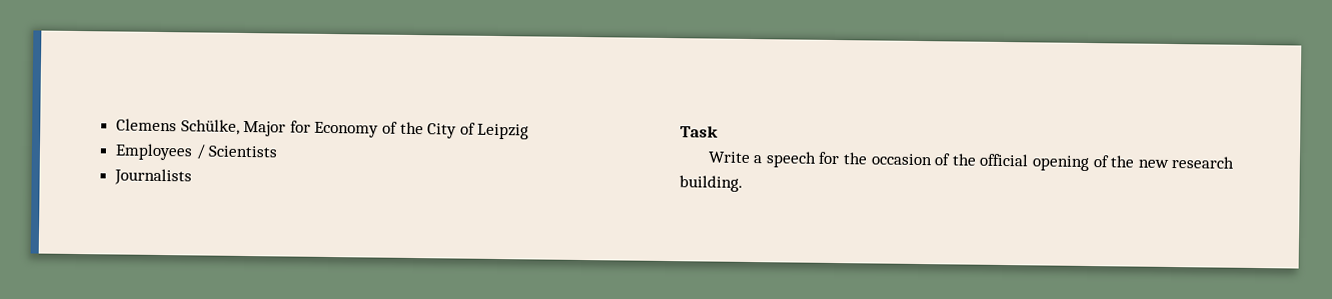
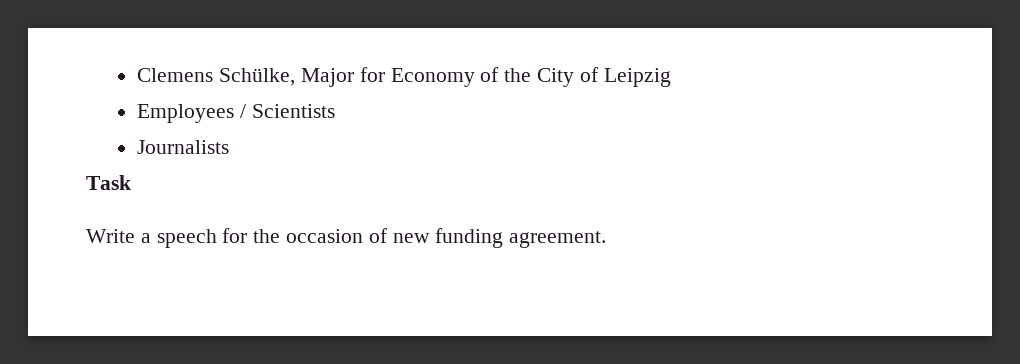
[951,153,1235,172] [679,175,743,192] the official opening of the new research building. -> [392,228,607,248] new funding agreement.

